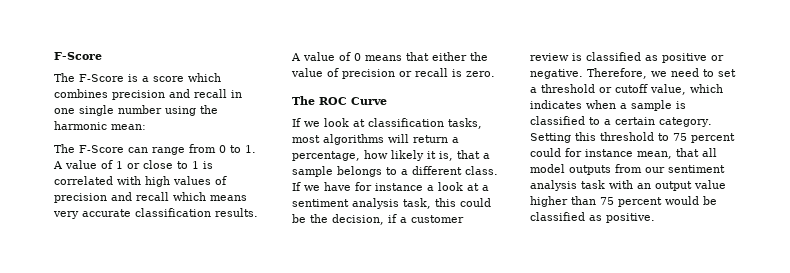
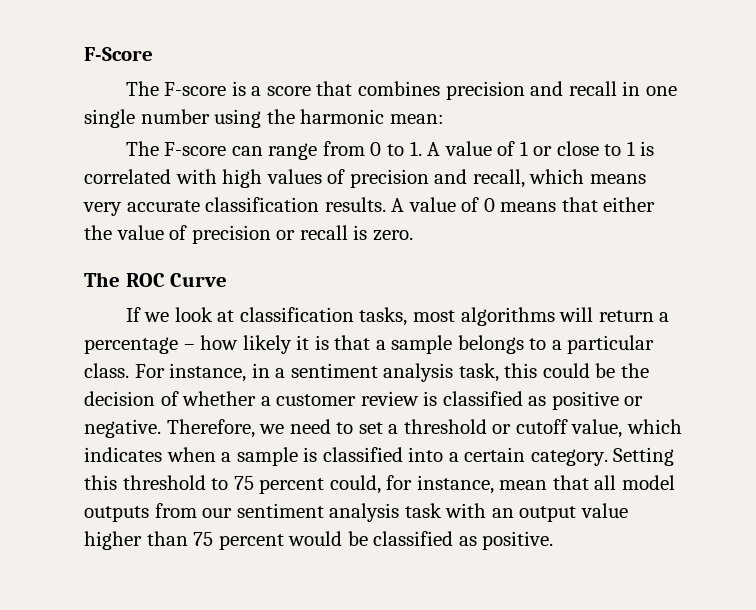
[79,74,124,82] F-Score -> [164,82,227,96] F-score
[188,73,221,82] which -> [316,81,353,96] that
[79,145,124,153] F-Score -> [164,142,227,156] F-score
[136,192,169,201] recall -> [472,169,525,188] recall,
[292,151,360,161] percentage, -> [84,337,195,354] percentage –
[439,151,453,161] is, -> [314,335,329,350] is
[412,166,498,175] [292,182,479,191] different class. If we have for instance a look at -> [567,335,655,354] [84,363,270,382] particular class. For instance, in
[332,214,397,225] decision, if -> [84,391,257,406] decision of whether
[589,117,600,125] to -> [408,447,444,462] into
[530,148,672,159] could for instance mean, -> [329,475,548,494] could, for instance, mean

